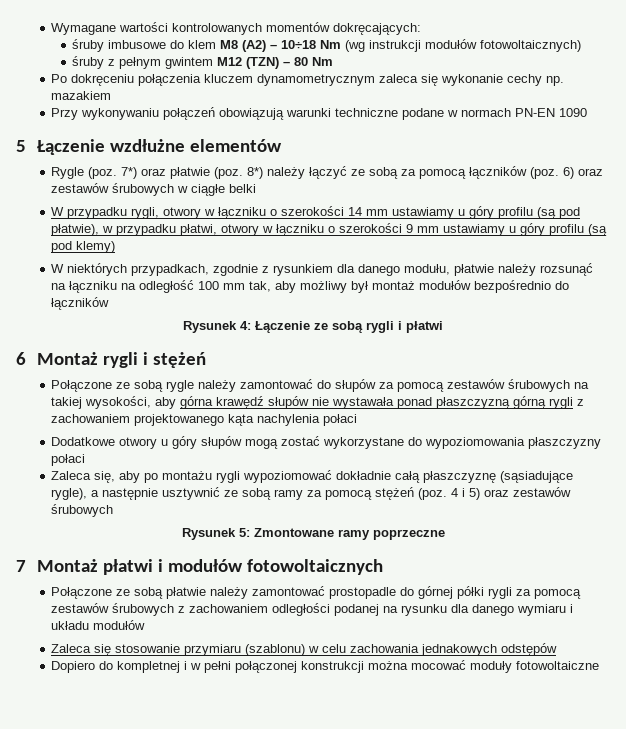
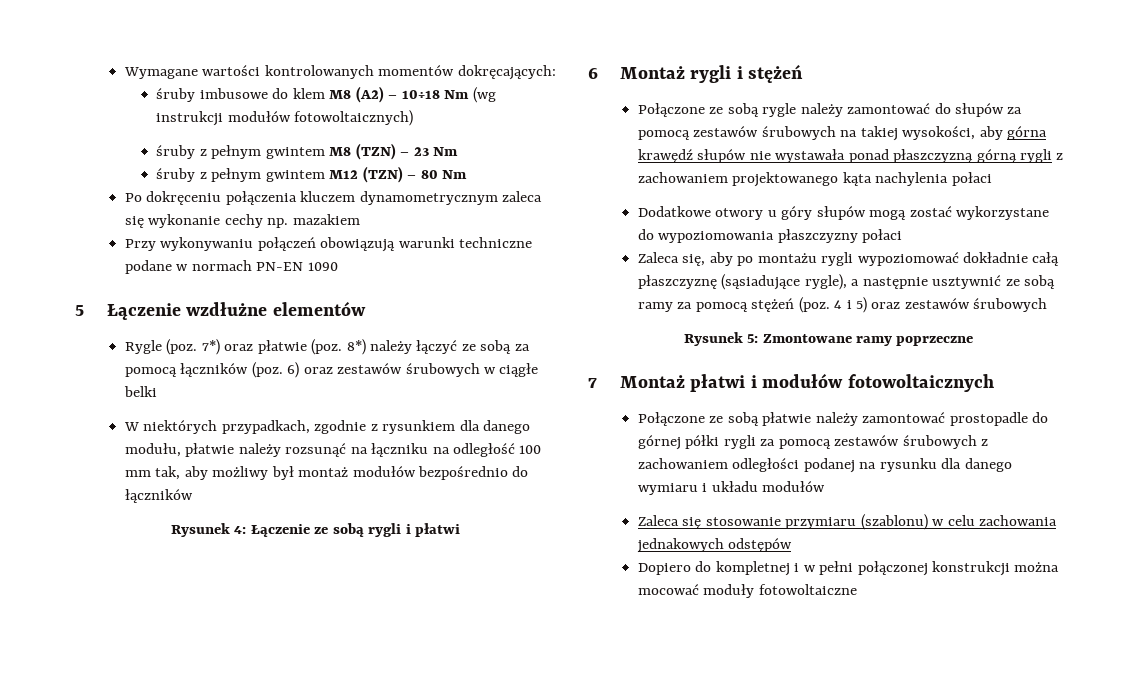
(582, 46) none -> [156,143,459,160] // śruby z pełnym gwintem M8 (TZN) – 23 Nm
[51,206,581,219] [51,223,608,236] [51,241,116,253] // W przypadku rygli, otwory w łączniku o szerokości 14 mm ustawiamy u góry profilu (są pod płatwie), w przypadku płatwi, otwory w łączniku o szerokości 9 mm ustawiamy u góry profilu (są pod klemy) -> (157, 391) none

